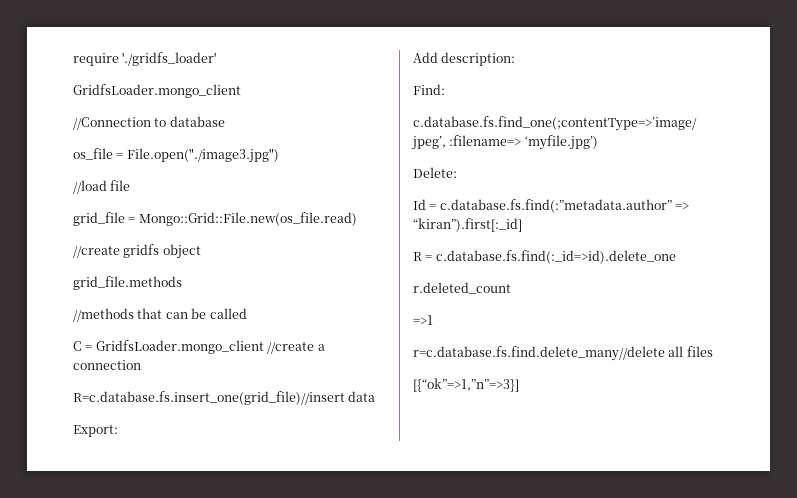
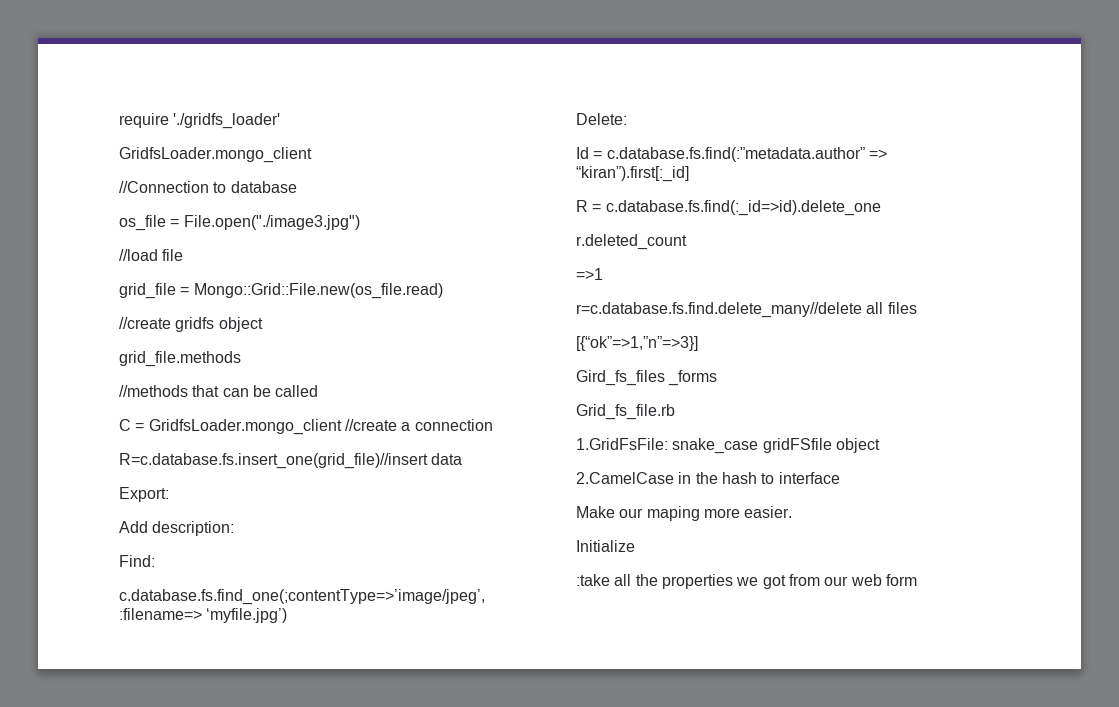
(519, 385) none -> [576,370,718,386] [576,404,675,420] [576,438,880,454] [576,472,840,484] [576,506,793,521] [576,540,635,552] [576,574,917,589] // Gird_fs_files _forms // Grid_fs_file.rb // 1.GridFsFile: snake_case gridFSfile object // 2.CamelCase in the hash to interface // Make our maping more easier. // Initialize // :take all the properties we got from our web form

